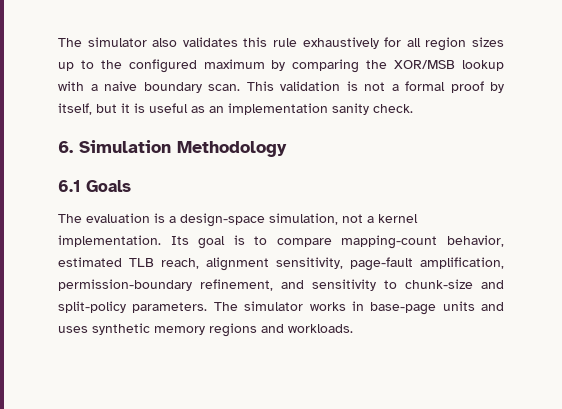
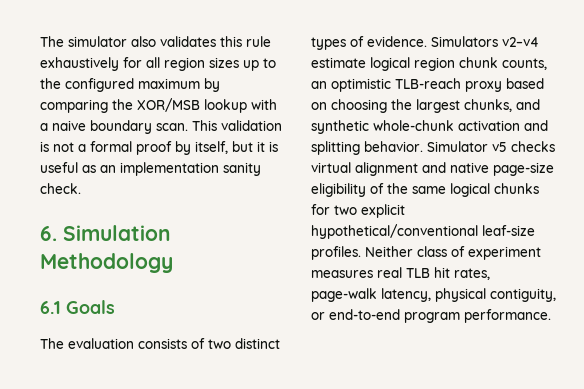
[154,213,418,227] [58,235,504,249] [58,257,504,271] [58,279,504,291] [58,301,504,315] [58,323,353,337] is a design-space simulation, not a kernel implementation. Its goal is to compare mapping-count behavior, estimated TLB reach, alignment sensitivity, page-fault amplification, permission-boundary refinement, and sensitivity to chunk-size and split-policy parameters. The simulator works in base-page units and uses synthetic memory regions and workloads. -> [138,338,280,349] [311,36,539,50] [311,57,547,71] [311,78,544,92] [311,99,540,113] [311,120,548,134] [311,141,555,155] [311,162,554,176] [311,183,539,197] [311,204,405,218] [311,224,535,239] [311,246,541,260] [311,267,490,280] [311,288,556,302] [311,309,551,323] consists of two distinct types of evidence. Simulators v2–v4 estimate logical region chunk counts, an optimistic TLB-reach proxy based on choosing the largest chunks, and synthetic whole-chunk activation and splitting behavior. Simulator v5 checks virtual alignment and native page-size eligibility of the same logical chunks for two explicit hypothetical/conventional leaf-size profiles. Neither class of experiment measures real TLB hit rates, page-walk latency, physical contiguity, or end-to-end program performance.

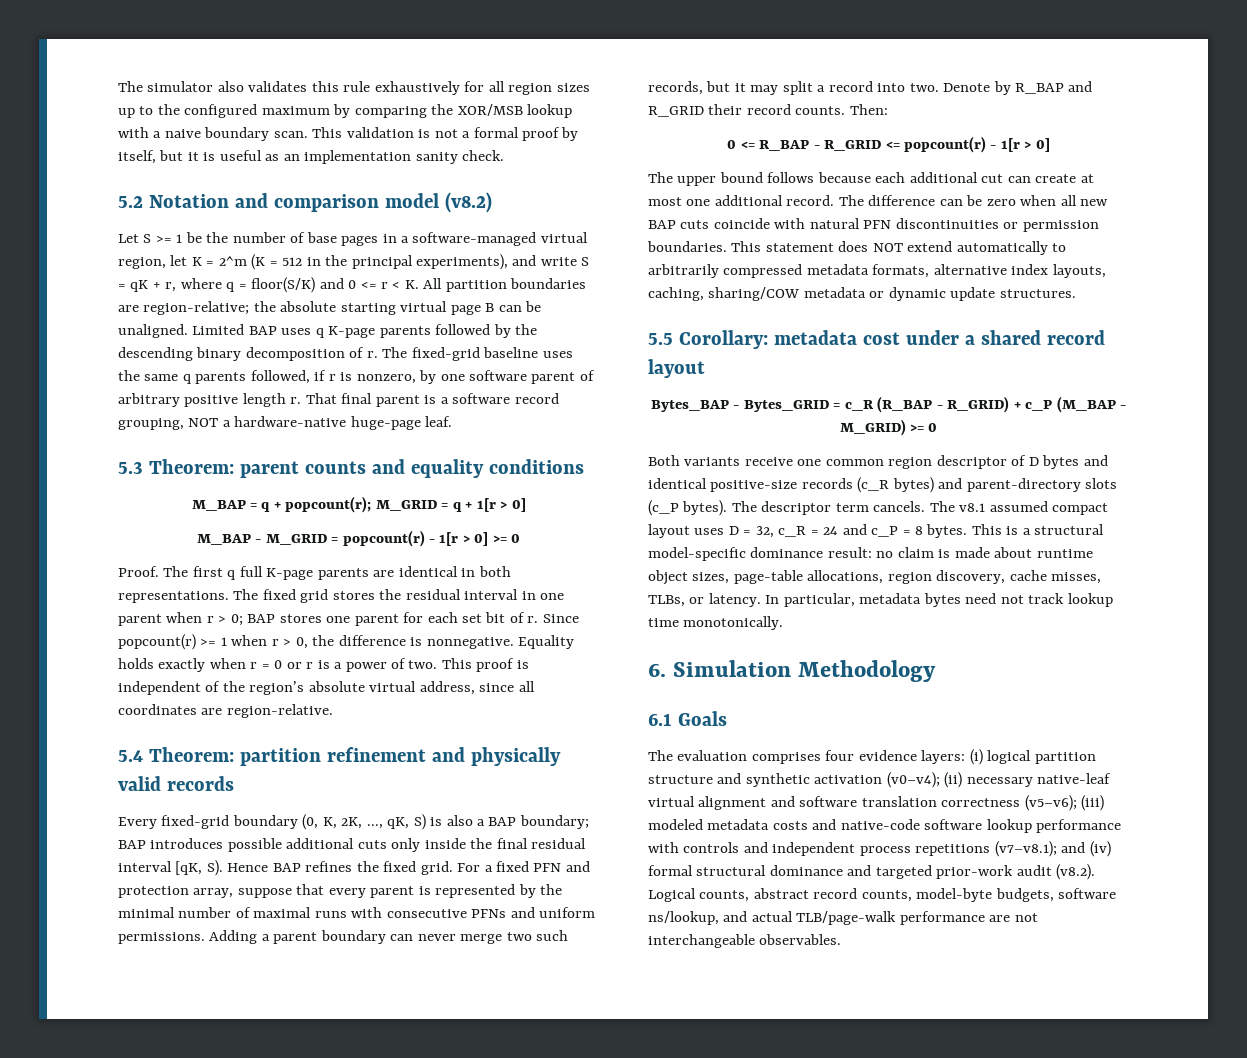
(81, 188) none -> [118,192,492,213] [118,232,588,246] [118,254,590,270] [118,277,587,293] [118,301,542,315] [118,324,538,338] [118,347,573,361] [118,370,595,384] [118,393,559,407] [118,416,453,430] [118,459,584,478] [191,496,526,513] [196,530,521,547] [118,566,511,580] [118,589,565,603] [118,612,579,626] [118,634,575,650] [118,658,529,672] [118,681,535,695] [118,704,333,718] [118,747,561,766] [118,776,234,791] [118,814,589,830] [118,838,587,852] [118,860,590,876] [118,884,563,898] [118,907,596,918] [118,930,569,944] [648,81,1093,95] [648,104,888,117] [727,136,1050,153] [648,172,1094,186] [648,195,1109,206] [648,218,1099,232] [647,241,1067,255] [648,264,1106,278] [648,287,1076,301] [648,330,1105,349] [648,359,705,378] [650,396,1127,413] [839,419,938,436] [648,455,1108,469] [648,477,1118,493] [648,500,1109,516] [648,524,1105,538] [648,547,1093,561] [648,570,1102,585] [648,593,1113,607] [648,616,784,630] // 5.2 Notation and comparison model (v8.2) // Let S >= 1 be the number of base pages in a software-managed virtual region, let K = 2^m (K = 512 in the principal experiments), and write S = qK + r, where q = floor(S/K) and 0 <= r < K. All partition boundaries are region-relative; the absolute starting virtual page B can be unaligned. Limited BAP uses q K-page parents followed by the descending binary decomposition of r. The fixed-grid baseline uses the same q parents followed, if r is nonzero, by one software parent of arbitrary positive length r. That final parent is a software record grouping, NOT a hardware-native huge-page leaf. // 5.3 Theorem: parent counts and equality conditions // M_BAP = q + popcount(r); M_GRID = q + 1[r > 0] // M_BAP - M_GRID = popcount(r) - 1[r > 0] >= 0 // Proof. The first q full K-page parents are identical in both representations. The fixed grid stores the residual interval in one parent when r > 0; BAP stores one parent for each set bit of r. Since popcount(r) >= 1 when r > 0, the difference is nonnegative. Equality holds exactly when r = 0 or r is a power of two. This proof is independent of the region’s absolute virtual address, since all coordinates are region-relative. // 5.4 Theorem: partition refinement and physically valid records // Every fixed-grid boundary (0, K, 2K, ..., qK, S) is also a BAP boundary; BAP introduces possible additional cuts only inside the final residual interval [qK, S). Hence BAP refines the fixed grid. For a fixed PFN and protection array, suppose that every parent is represented by the minimal number of maximal runs with consecutive PFNs and uniform permissions. Adding a parent boundary can never merge two such records, but it may split a record into two. Denote by R_BAP and R_GRID their record counts. Then: // 0 <= R_BAP - R_GRID <= popcount(r) - 1[r > 0] // The upper bound follows because each additional cut can create at most one additional record. The difference can be zero when all new BAP cuts coincide with natural PFN discontinuities or permission boundaries. This statement does NOT extend automatically to arbitrarily compressed metadata formats, alternative index layouts, caching, sharing/COW metadata or dynamic update structures. // 5.5 Corollary: metadata cost under a shared record layout // Bytes_BAP - Bytes_GRID = c_R (R_BAP - R_GRID) + c_P (M_BAP - M_GRID) >= 0 // Both variants receive one common region descriptor of D bytes and identical positive-size records (c_R bytes) and parent-directory slots (c_P bytes). The descriptor term cancels. The v8.1 assumed compact layout uses D = 32, c_R = 24 and c_P = 8 bytes. This is a structural model-specific dominance result: no claim is made about runtime object sizes, page-table allocations, region discovery, cache misses, TLBs, or latency. In particular, metadata bytes need not track lookup time monotonically.
[138,338,280,349] [311,36,539,50] [311,57,547,71] [311,78,544,92] [311,99,540,113] [311,120,548,134] [311,141,555,155] [311,162,554,176] [311,183,539,197] [311,204,405,218] [311,224,535,239] [311,246,541,260] [311,267,490,280] [311,288,556,302] [311,309,551,323] consists of two distinct types of evidence. Simulators v2–v4 estimate logical region chunk counts, an optimistic TLB-reach proxy based on choosing the largest chunks, and synthetic whole-chunk activation and splitting behavior. Simulator v5 checks virtual alignment and native page-size eligibility of the same logical chunks for two explicit hypothetical/conventional leaf-size profiles. Neither class of experiment measures real TLB hit rates, page-walk latency, physical contiguity, or end-to-end program performance. -> [751,749,1096,765] [648,772,1112,788] [648,795,1105,811] [648,819,1122,833] [648,841,1111,857] [648,864,1096,880] [648,888,1117,902] [648,911,1038,925] [648,934,842,948] comprises four evidence layers: (i) logical partition structure and synthetic activation (v0–v4); (ii) necessary native-leaf virtual alignment and software translation correctness (v5–v6); (iii) modeled metadata costs and native-code software lookup performance with controls and independent process repetitions (v7–v8.1); and (iv) formal structural dominance and targeted prior-work audit (v8.2). Logical counts, abstract record counts, model-byte budgets, software ns/lookup, and actual TLB/page-walk performance are not interchangeable observables.

